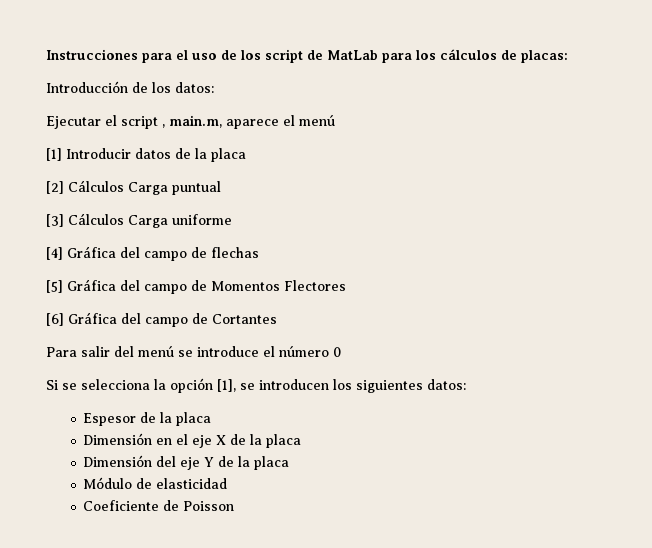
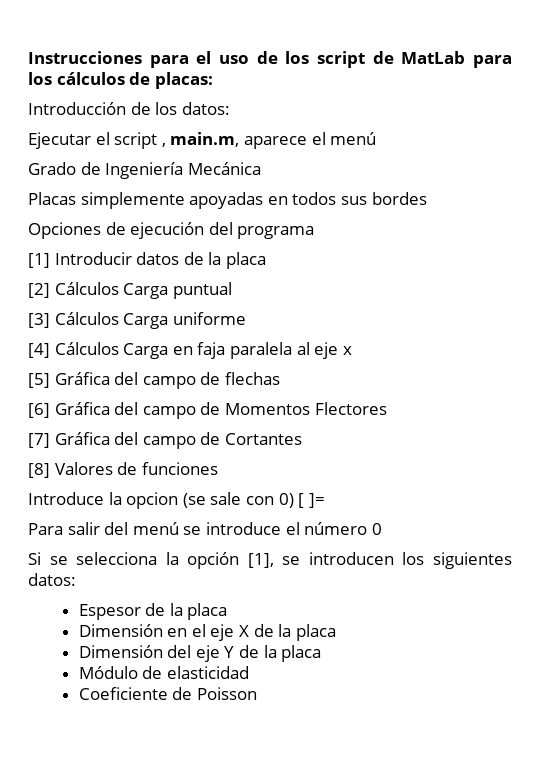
(335, 120) none -> [28,162,261,179] [28,192,427,209] [28,222,315,239] // Grado de Ingeniería Mecánica // Placas simplemente apoyadas en todos sus bordes // Opciones de ejecución del programa
(63, 253) none -> [54,342,352,359] [28,373,50,388] Cálculos Carga en faja paralela al eje x // [5]
[46,280,63,293] [5] -> [28,403,50,418] [6]
[46,313,64,326] [6] -> [28,433,50,448] [7]
(277, 319) none -> [28,462,218,478] [28,492,325,509] // [8] Valores de funciones // Introduce la opcion (se sale con 0) [ ]=

